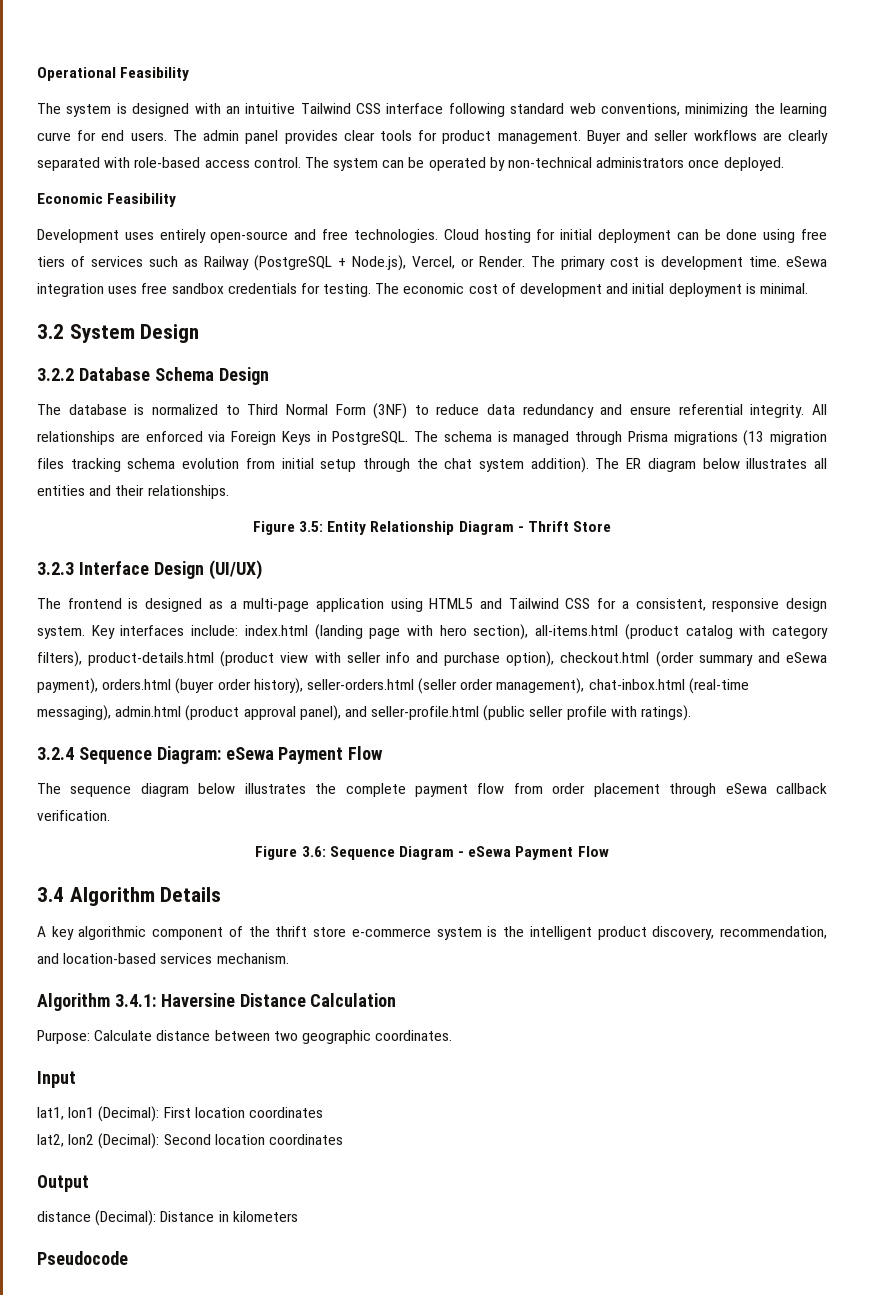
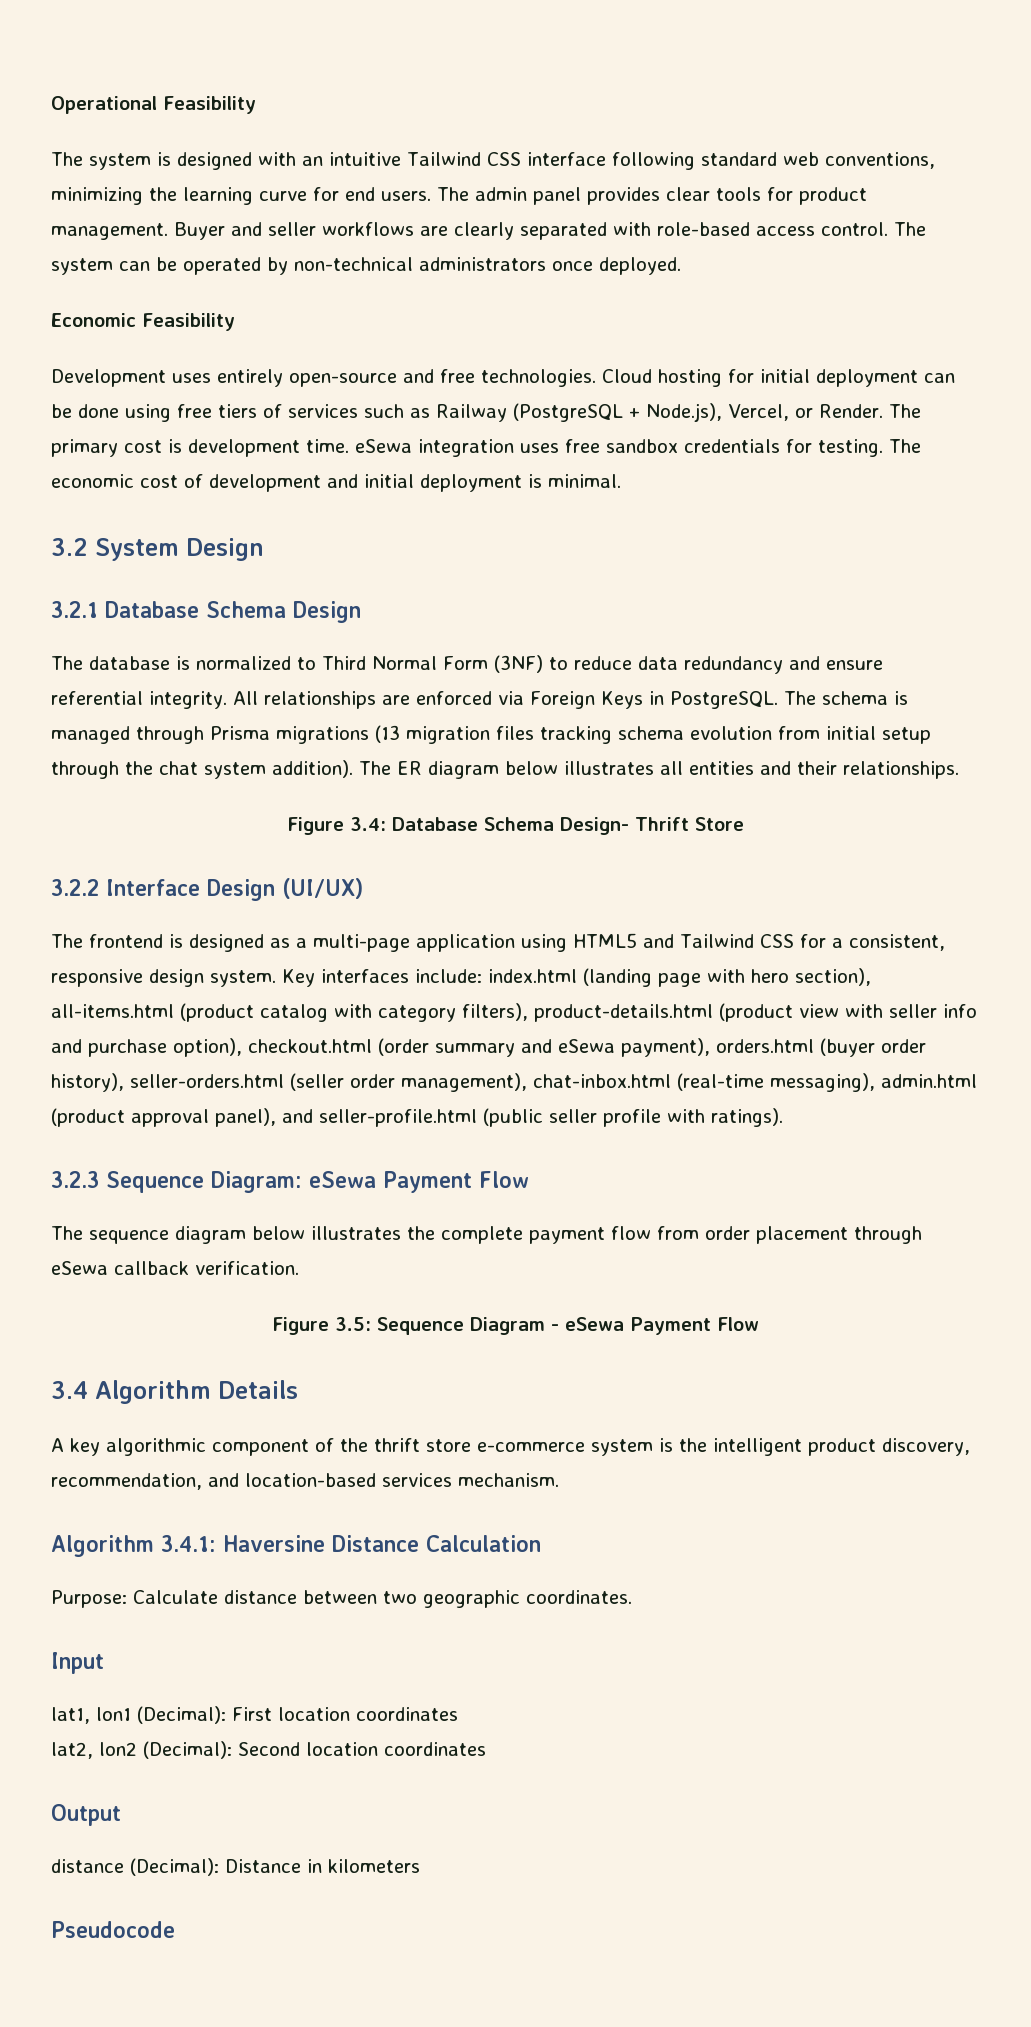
[37,368,74,381] 3.2.2 -> [51,601,98,618] 3.2.1
[299,521,524,535] 3.5: Entity Relationship Diagram - -> [350,817,629,835] 3.4: Database Schema Design-
[37,562,74,575] 3.2.3 -> [51,879,99,896] 3.2.2
[37,747,74,760] 3.2.4 -> [51,1171,99,1188] 3.2.3
[301,846,326,857] 3.6: -> [335,1317,371,1331] 3.5:

